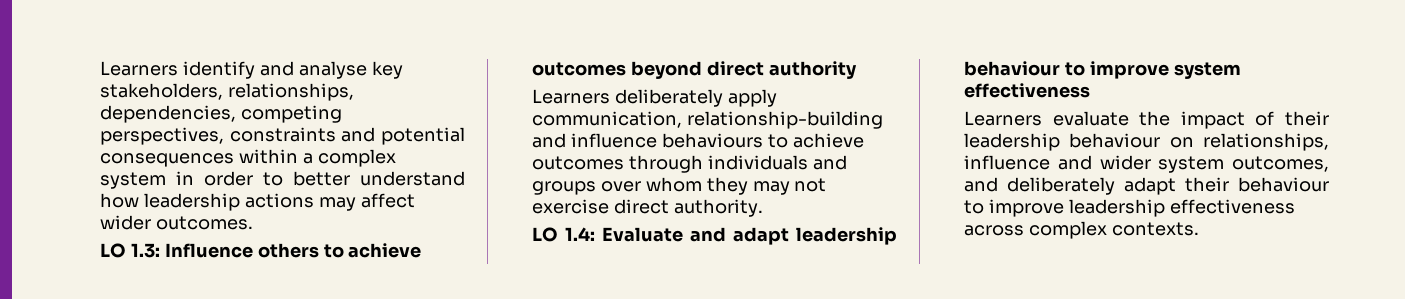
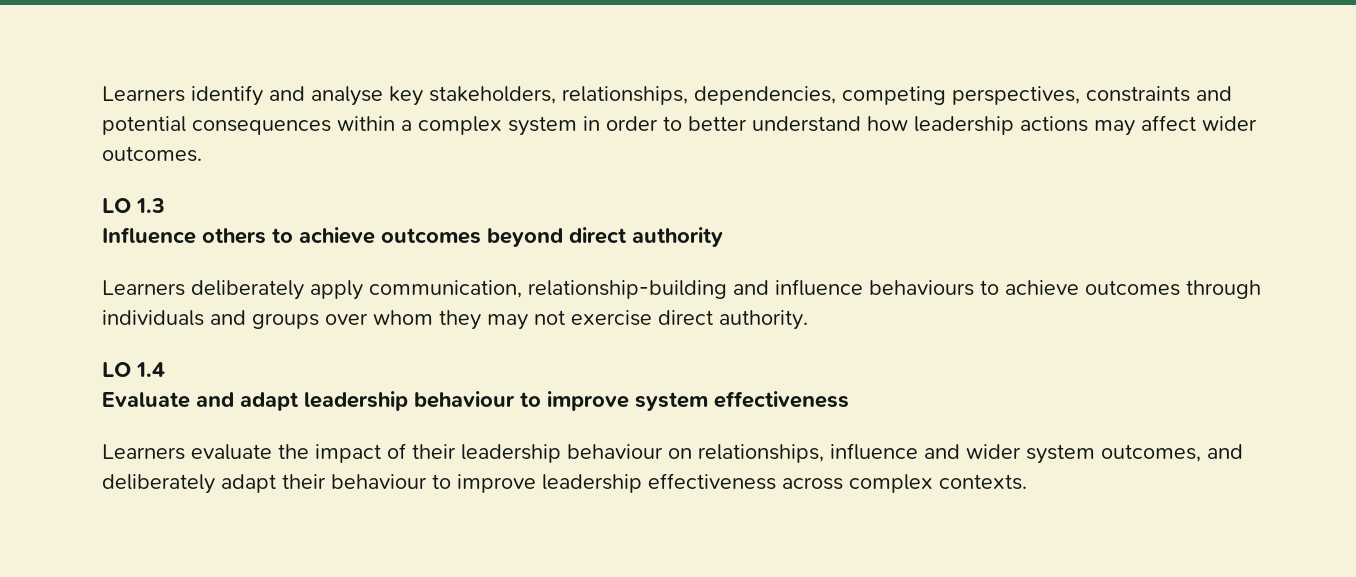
[130,243,160,258] 1.3: -> [136,198,166,213] 1.3 //
[565,227,596,241] 1.4: -> [136,362,166,377] 1.4 //

